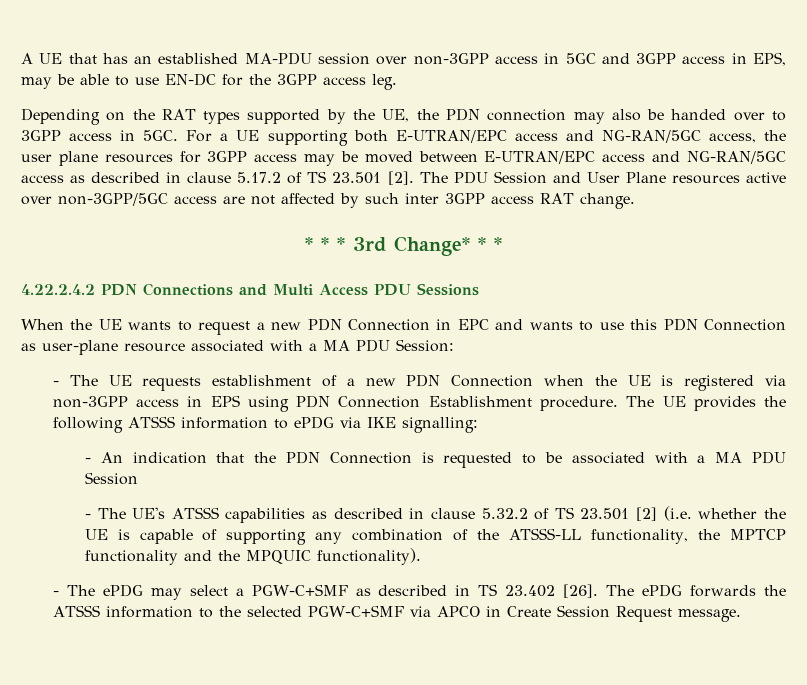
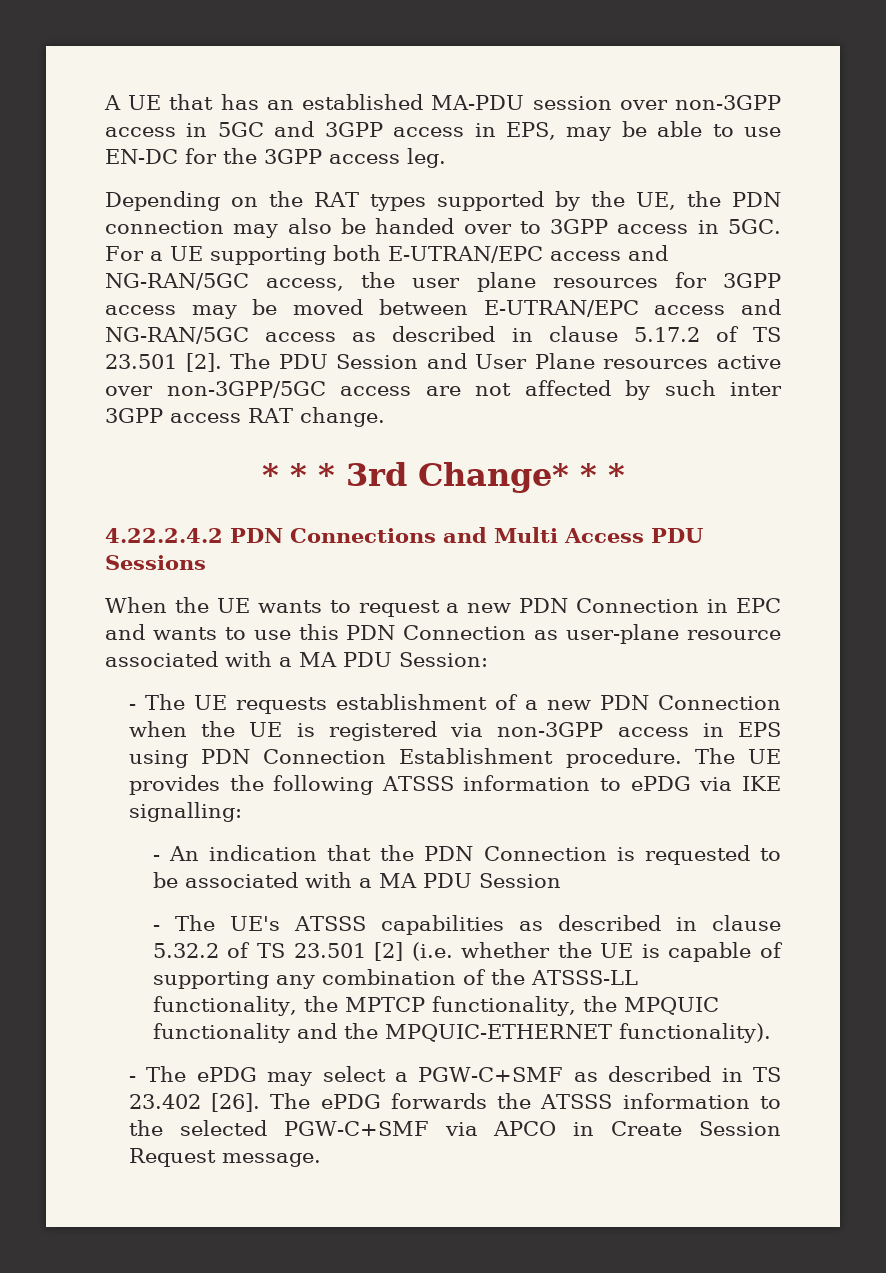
(787, 534) none -> [431,996,719,1016] functionality, the MPQUIC
[245,550,311,564] MPQUIC -> [384,1024,612,1042] MPQUIC-ETHERNET

